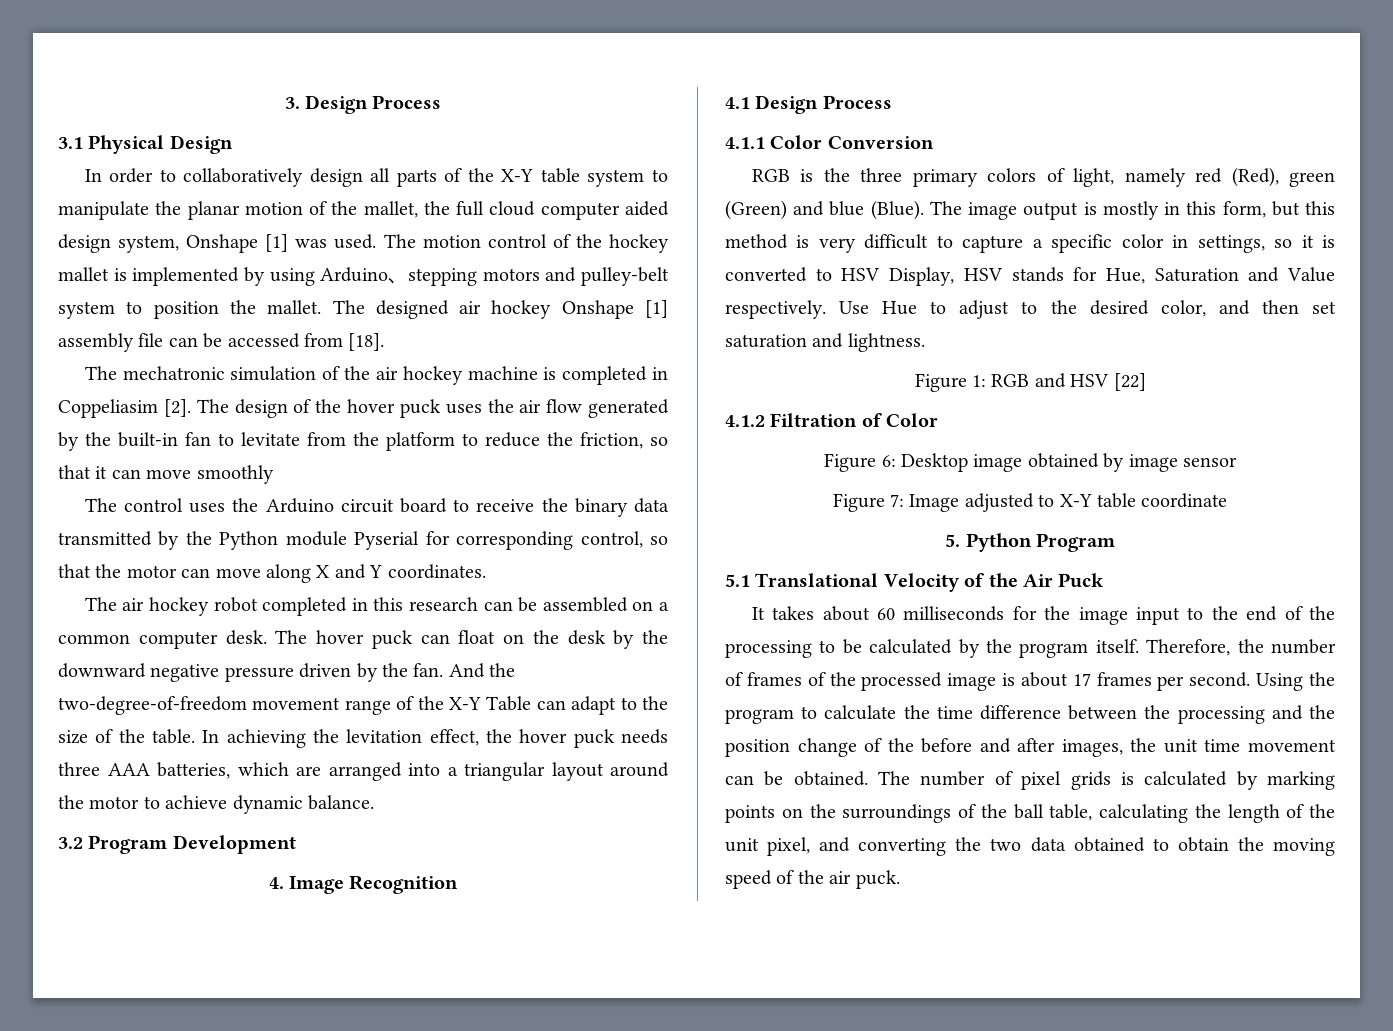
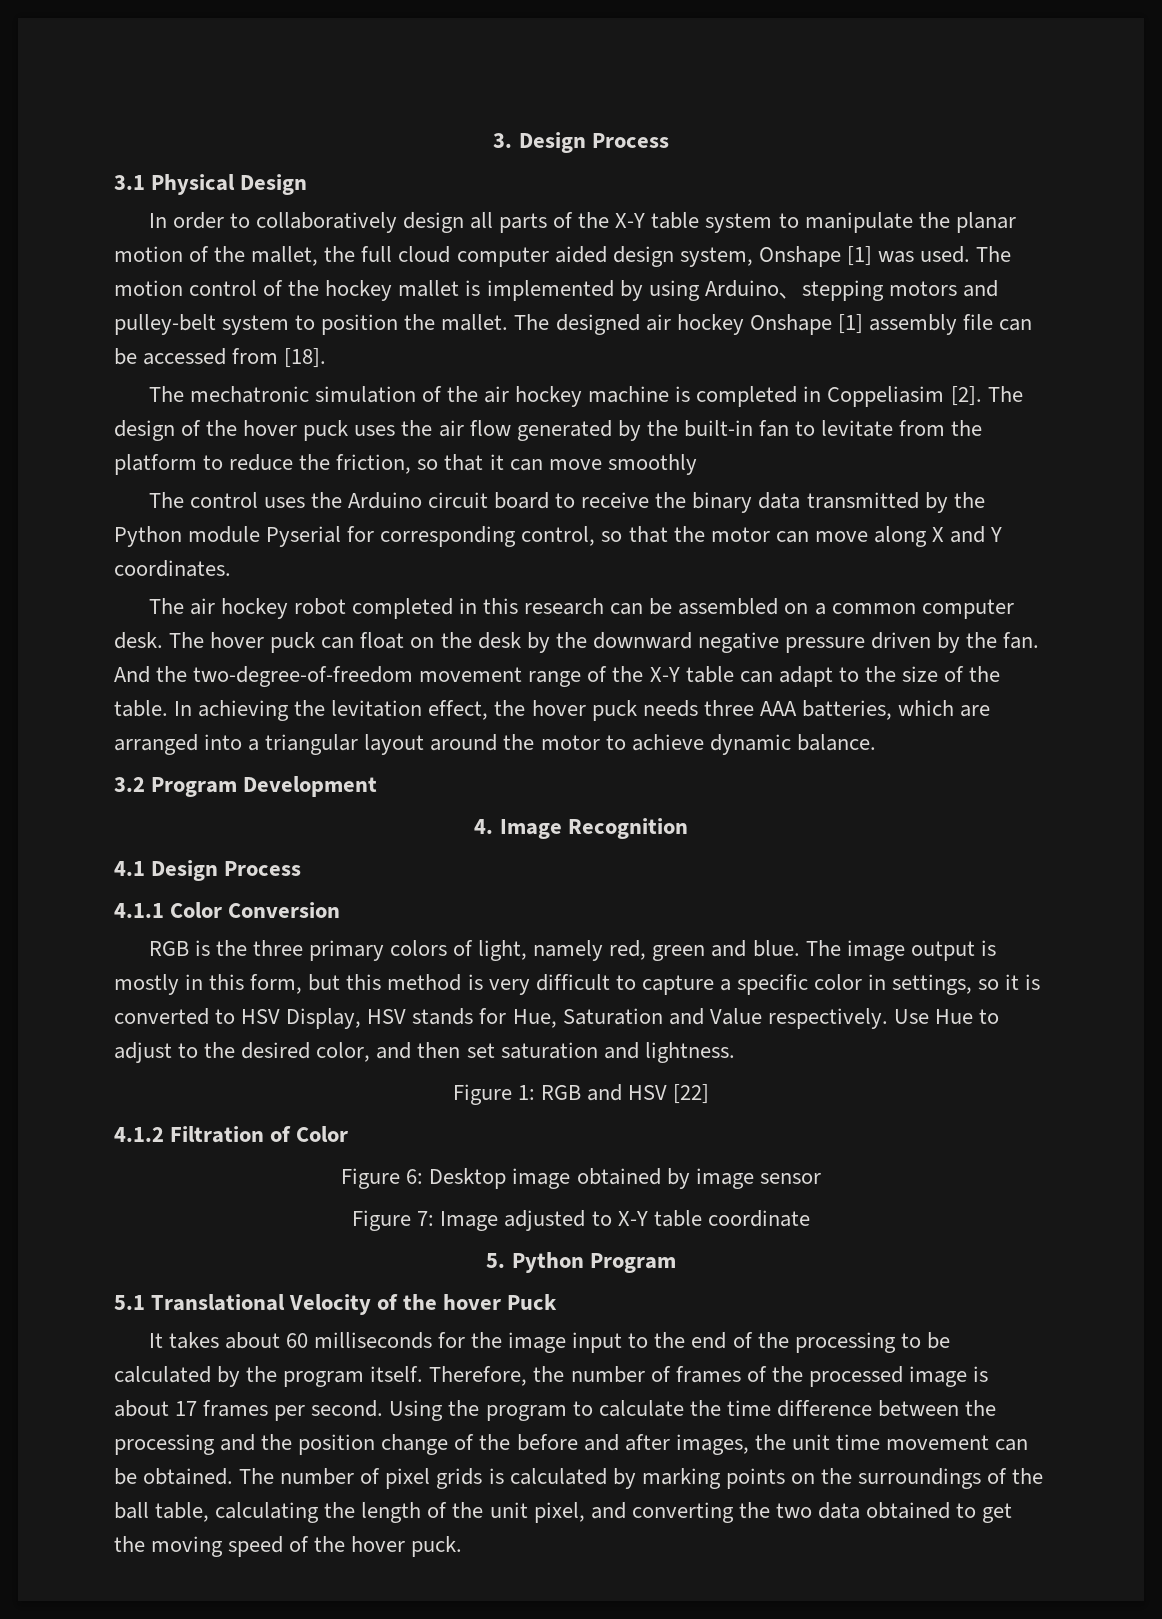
[486,696,532,711] Table -> [685,666,734,683] table
[1195,167,1335,187] [725,200,924,220] red (Red), green (Green) and blue (Blue). -> [609,940,800,961] red, green and blue.
[1023,574,1053,587] Air -> [443,1294,502,1310] hover
[1177,837,1229,852] obtain -> [982,1503,1013,1523] get
[829,871,852,884] air -> [351,1536,406,1552] hover

